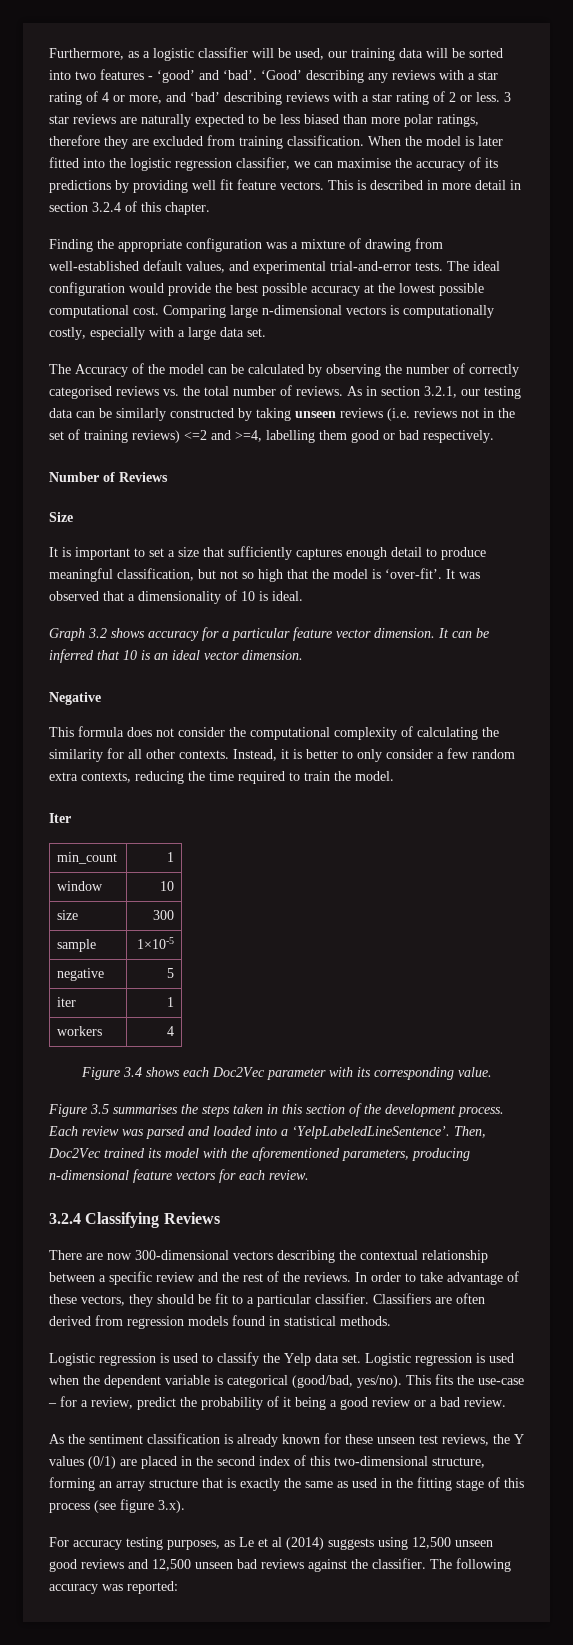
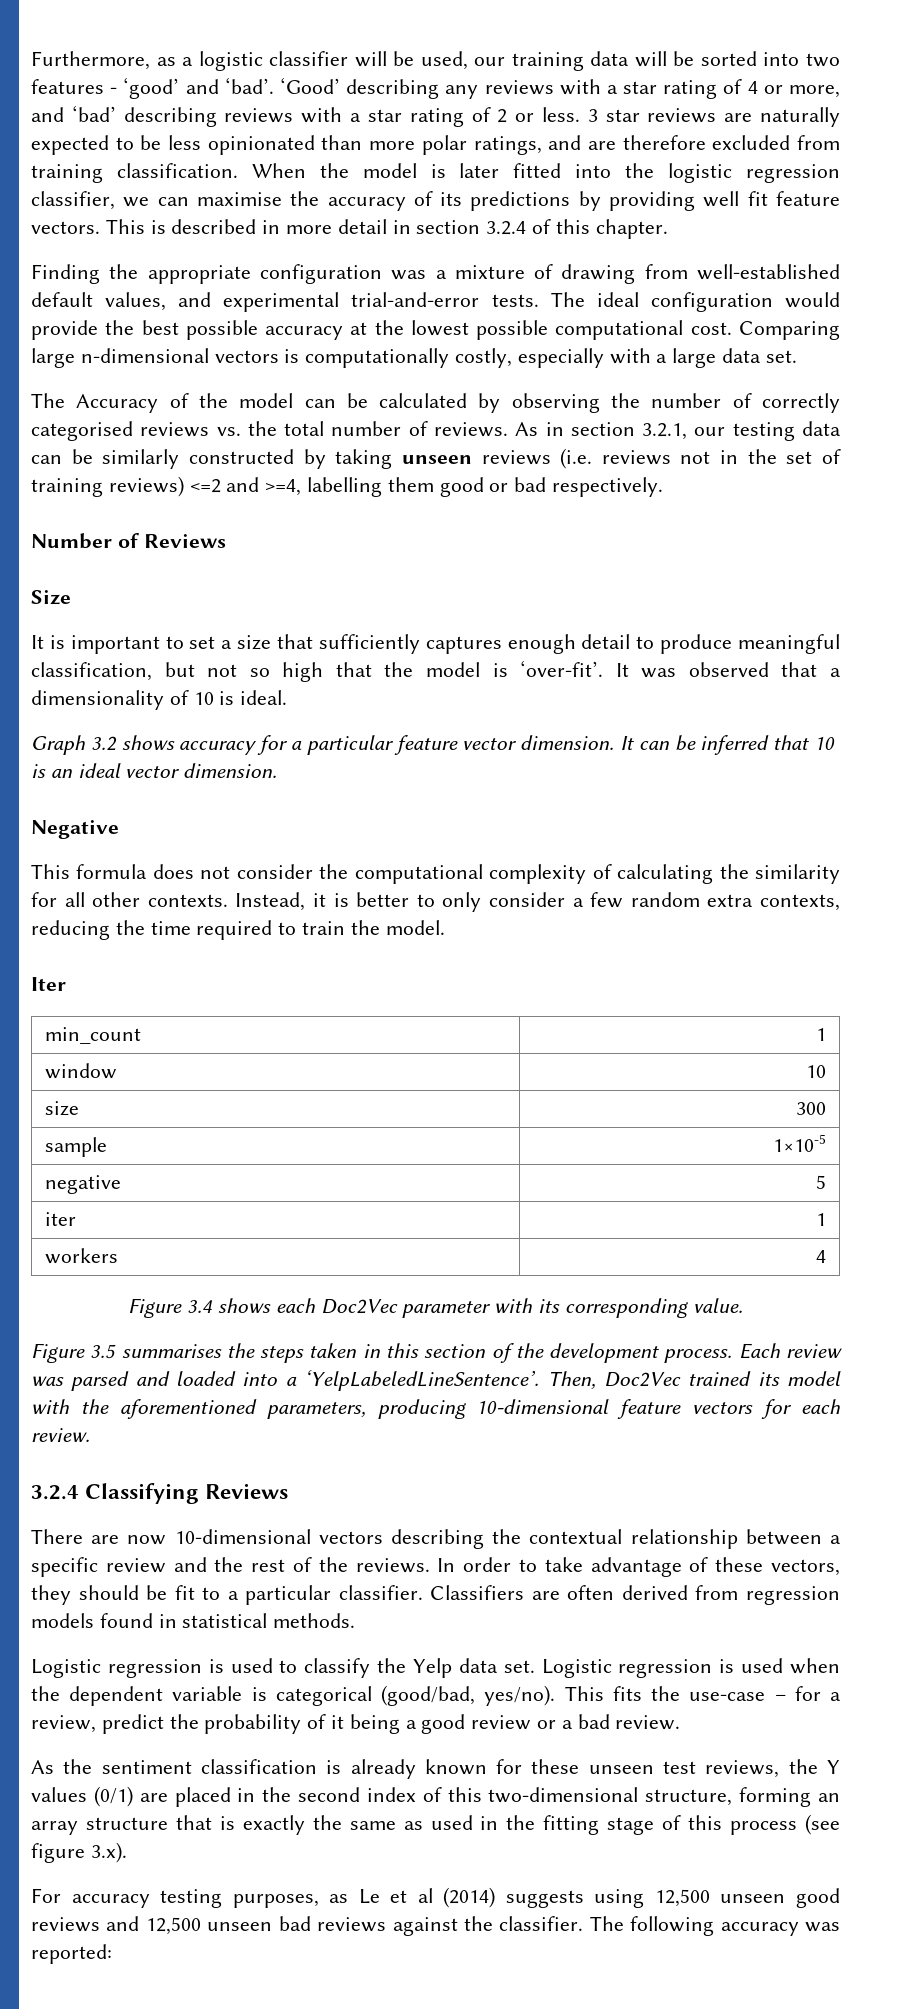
[304,114,339,124] biased -> [207,135,315,155] opinionated
[49,135,149,149] therefore they are -> [548,135,706,150] and are therefore
[49,1170,129,1180] n-dimensional -> [476,1399,610,1414] 10-dimensional
[135,1250,229,1260] 300-dimensional -> [174,1529,311,1544] 10-dimensional

